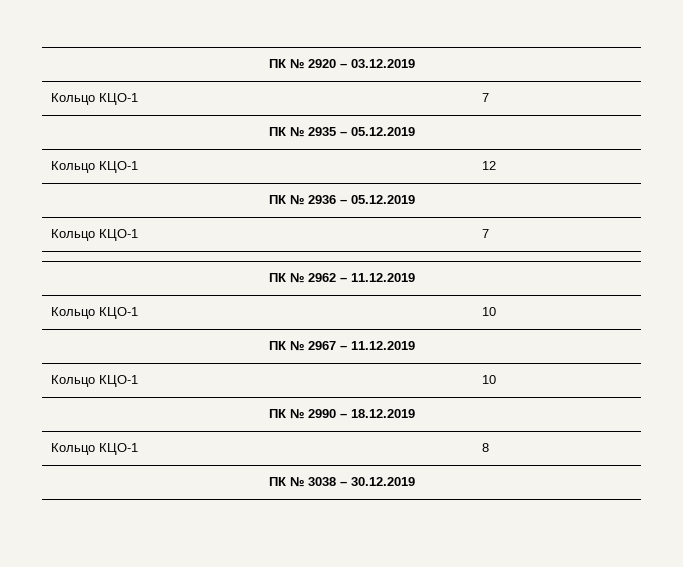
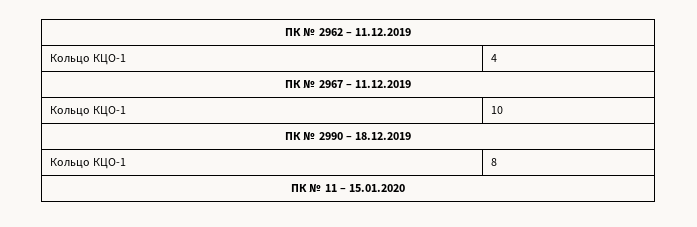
[268,59,415,69] [50,93,138,105] [481,93,489,102] [268,127,415,137] [50,161,138,173] [481,161,496,170] [268,195,415,205] [50,229,138,241] [481,229,489,238] [268,273,304,283] ПК № 2920 – 03.12.2019 // Кольцо КЦО-1 | 7 // ПК № 2935 – 05.12.2019 // Кольцо КЦО-1 | 12 // ПК № 2936 – 05.12.2019 // Кольцо КЦО-1 | 7 // ПК № -> [285,28,316,37] ПК №
[481,307,496,316] 10 -> [490,54,497,62] 4
[307,477,415,486] 3038 – 30.12.2019 -> [324,184,405,192] 11 – 15.01.2020

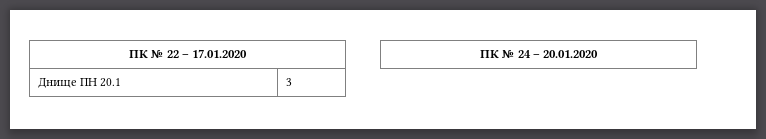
[285,28,411,37] [49,54,127,65] [490,54,497,62] [285,80,411,89] [49,106,127,117] [490,106,503,114] [285,132,411,141] [49,158,127,169] [490,158,497,166] [291,184,405,193] ПК № 2962 – 11.12.2019 // Кольцо КЦО-1 | 4 // ПК № 2967 – 11.12.2019 // Кольцо КЦО-1 | 10 // ПК № 2990 – 18.12.2019 // Кольцо КЦО-1 | 8 // ПК № 11 – 15.01.2020 -> [128,49,248,59] [37,77,122,88] [285,78,292,86] [479,50,599,59] ПК № 22 – 17.01.2020 // Днище ПН 20.1 | 3 // ПК № 24 – 20.01.2020

